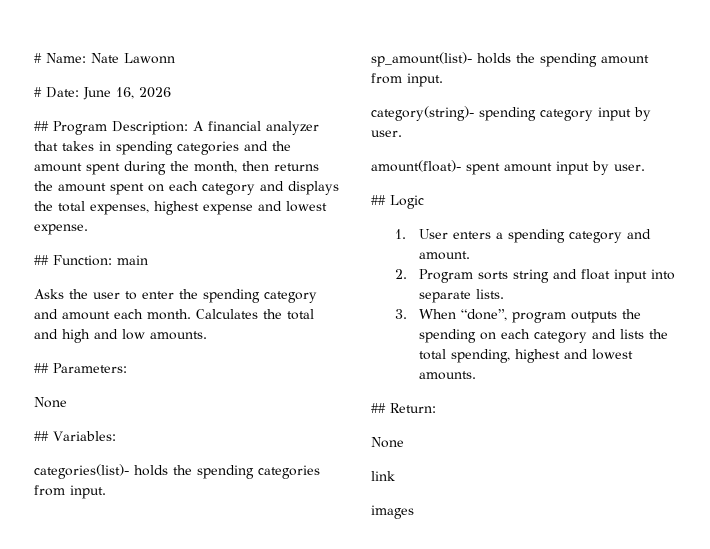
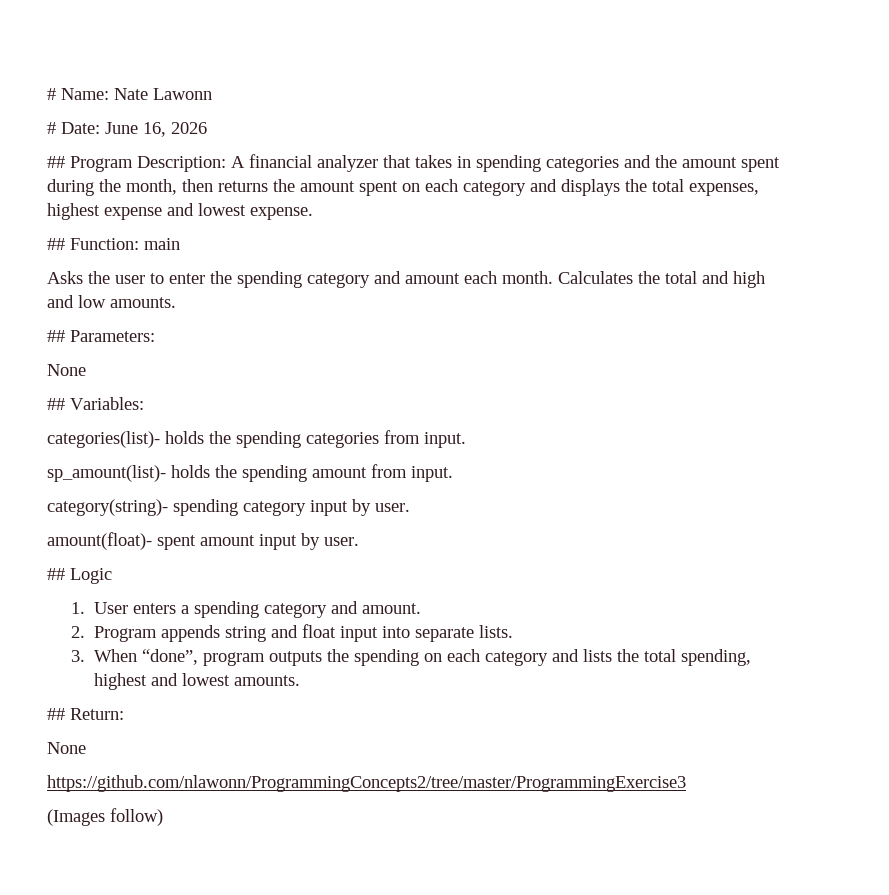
[477,271,508,280] sorts -> [161,625,221,642] appends
[371,471,395,481] [371,505,414,519] link // images -> [47,775,686,792] [47,808,163,826] https://github.com/nlawonn/ProgrammingConcepts2/tree/master/ProgrammingExercise3 // (Images follow)

